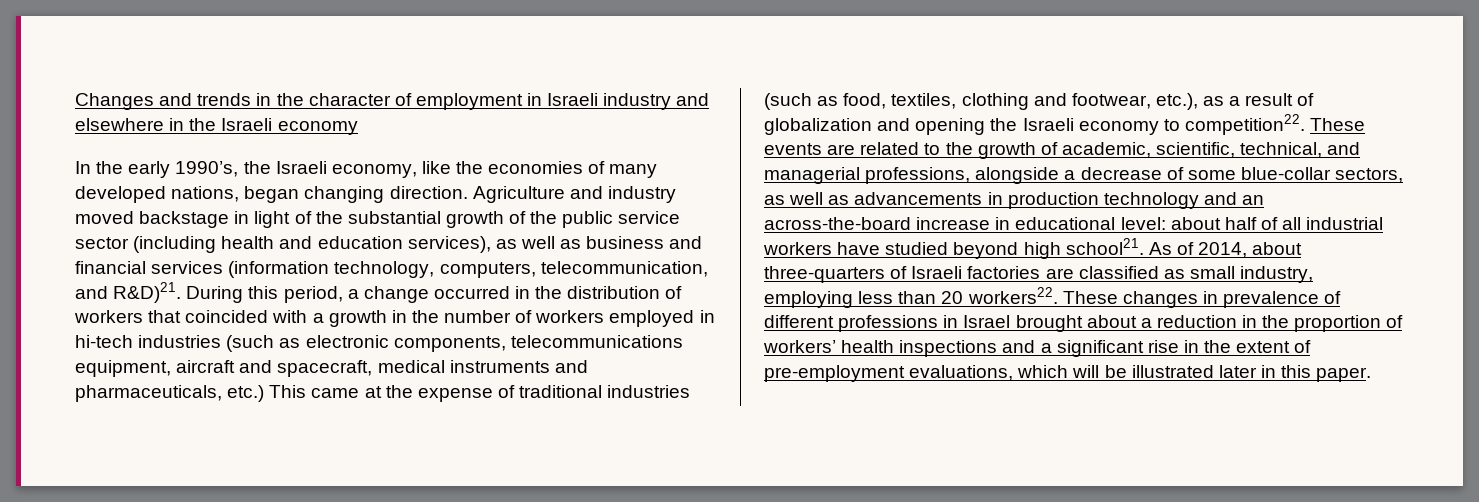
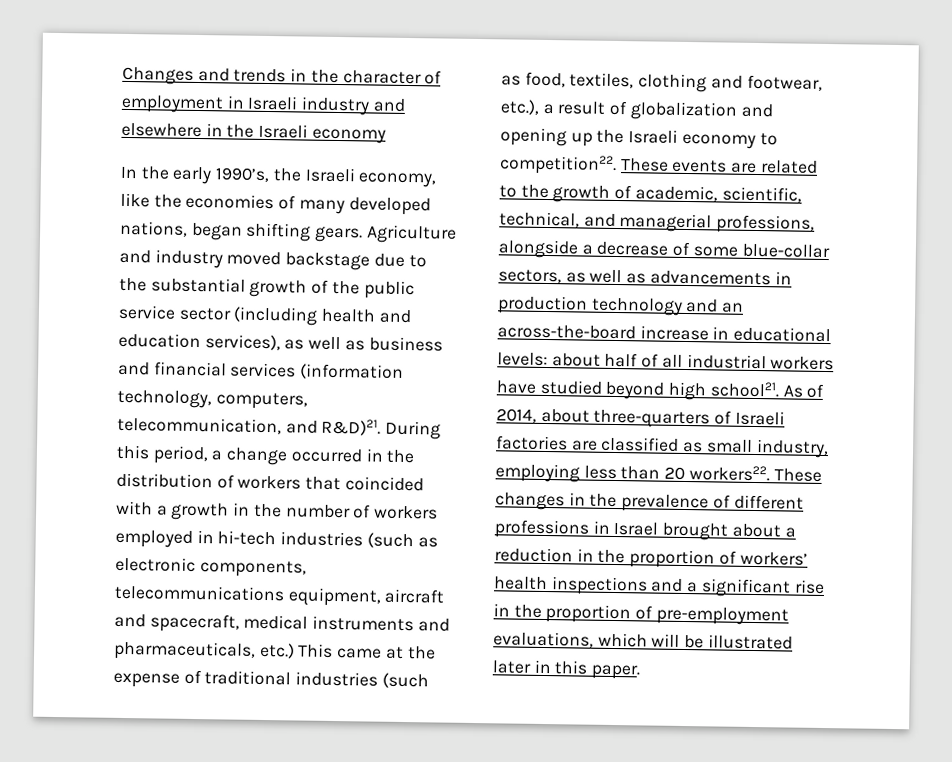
[304,186,468,203] changing direction. -> [245,222,364,243] shifting gears.
[234,211,312,228] in light of -> [373,253,427,268] due to
[1203,96,1225,106] as -> (540, 107) none
(986, 126) none -> [570,132,593,147] up
[1120,217,1166,230] level: -> [497,352,548,367] levels:
(1218, 297) none -> [589,493,618,508] the
[1236,341,1291,353] extent -> [545,604,632,624] proportion

